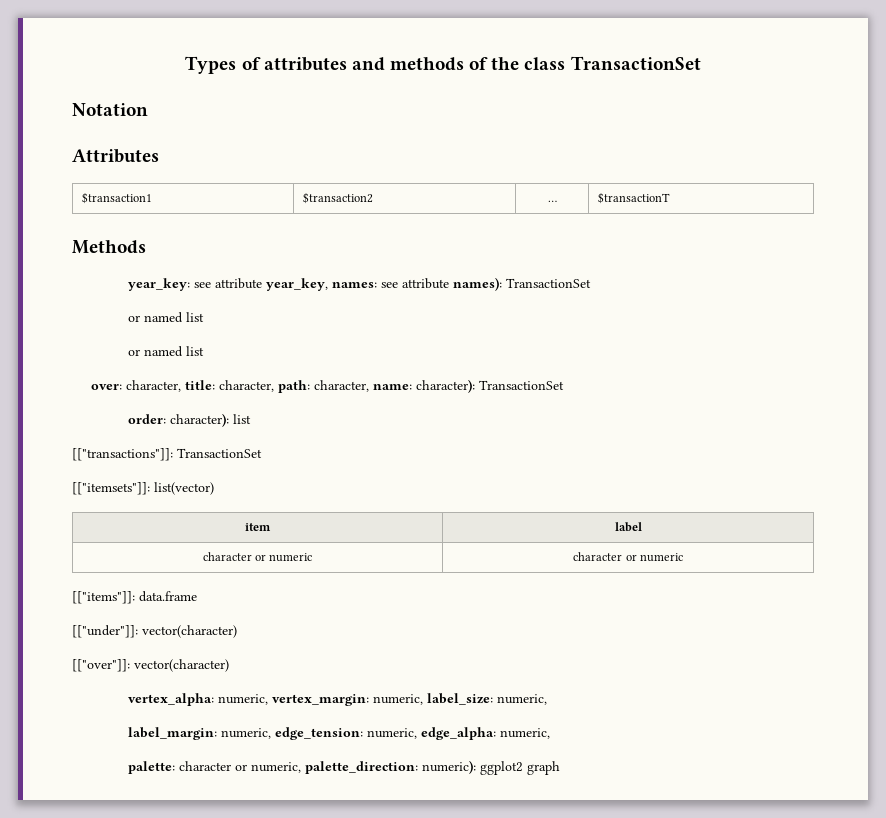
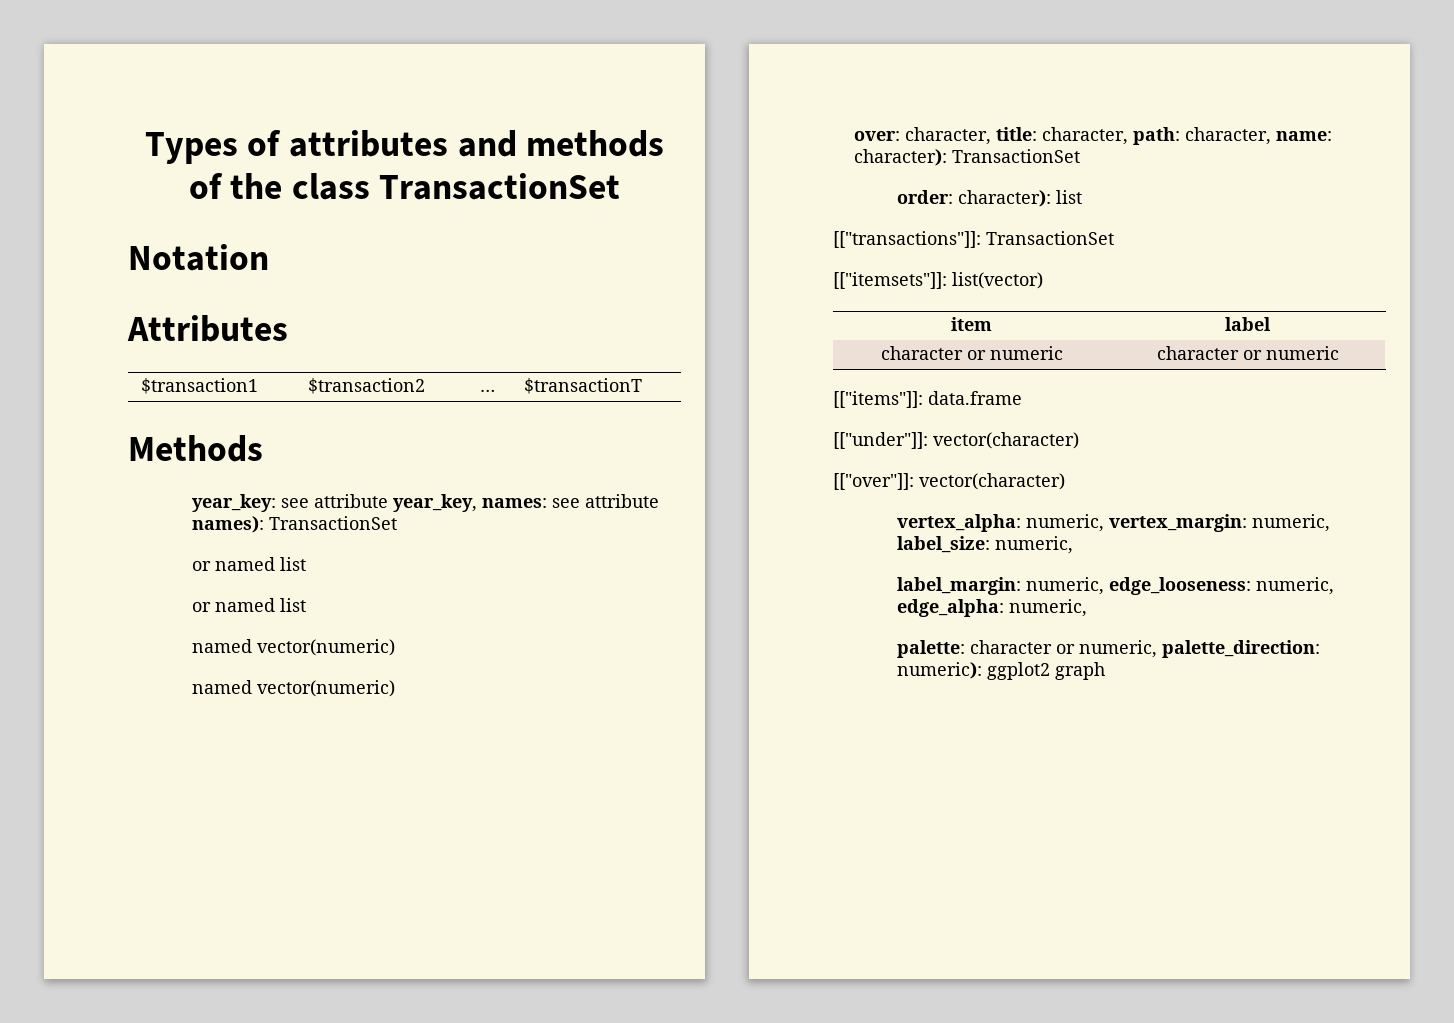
(204, 351) none -> [192,639,396,656] [192,680,396,697] // named vector(numeric) // named vector(numeric)
[274,727,363,740] edge_tension: -> [1109,577,1252,595] edge_looseness:

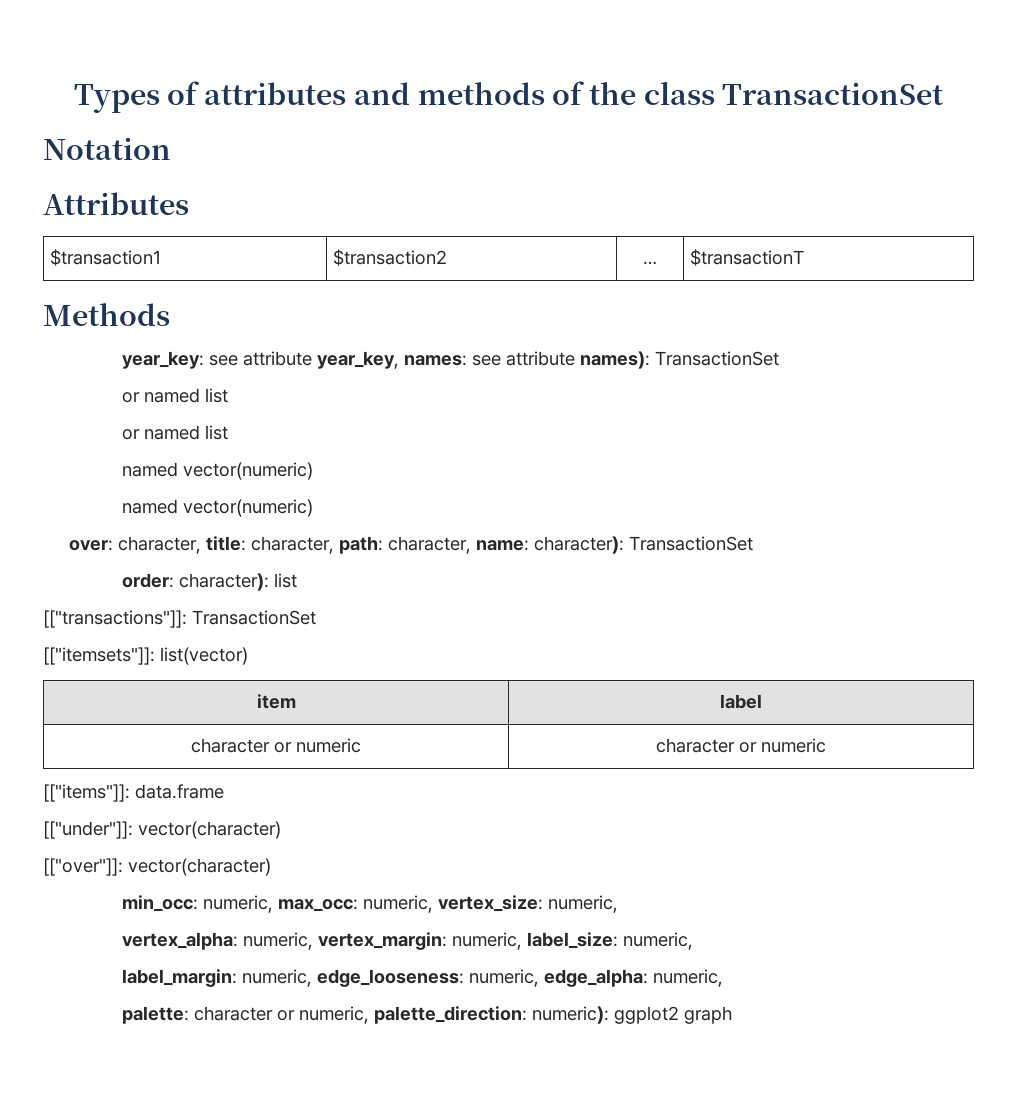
(1065, 481) none -> [121,895,618,913] // min_occ: numeric, max_occ: numeric, vertex_size: numeric,

